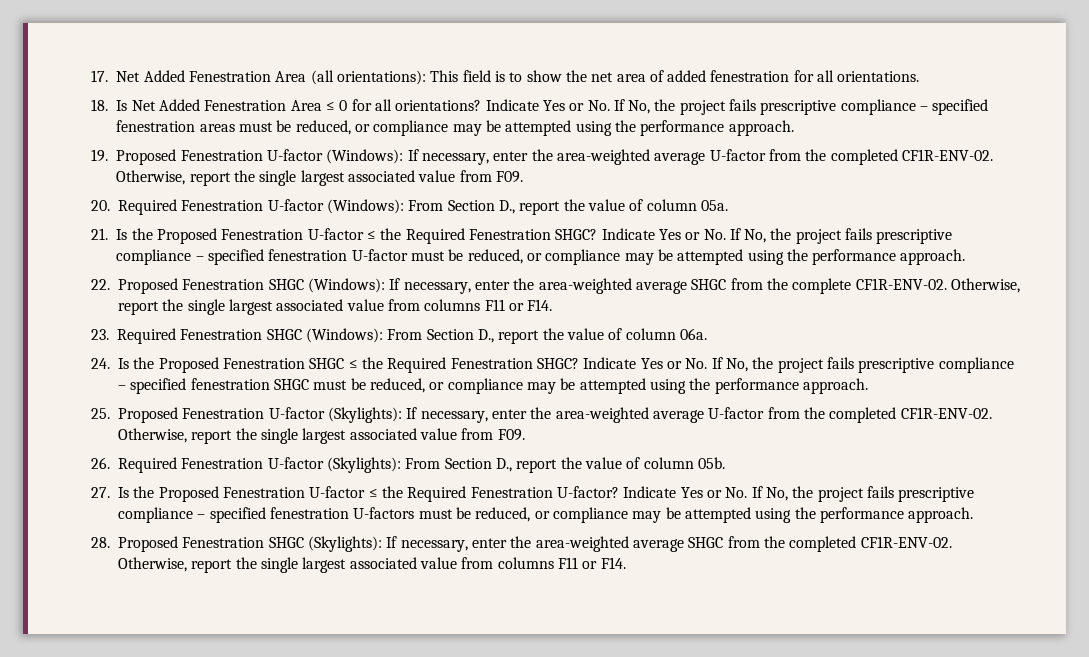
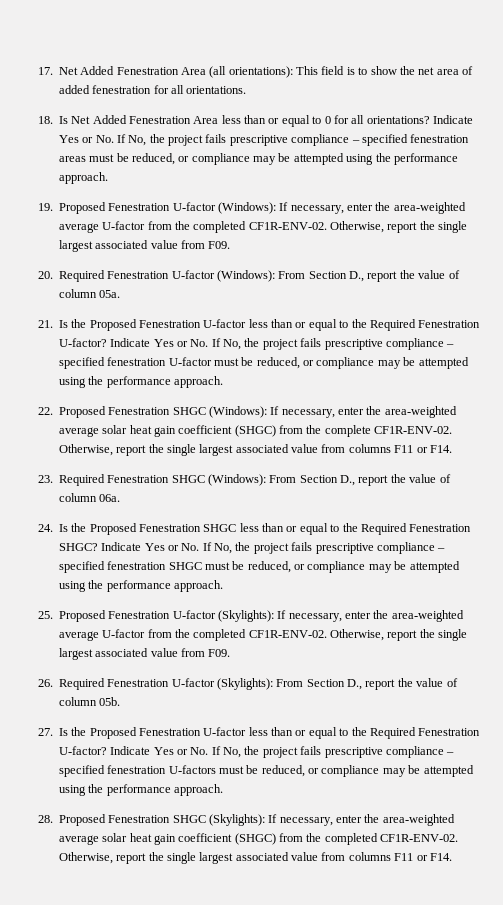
[325,101,335,111] ≤ -> [221,115,322,127] less than or equal to
[366,228,598,244] ≤ the Required Fenestration SHGC? -> [248,319,481,331] [58,338,107,347] less than or equal to the Required Fenestration U-factor?
[691,279,727,290] SHGC -> [102,425,276,437] solar heat gain coefficient (SHGC)
[348,359,358,369] ≤ -> [239,523,340,535] less than or equal to
[368,488,378,498] ≤ -> [248,727,349,739] less than or equal to
[688,537,724,548] SHGC -> [102,833,276,845] solar heat gain coefficient (SHGC)

